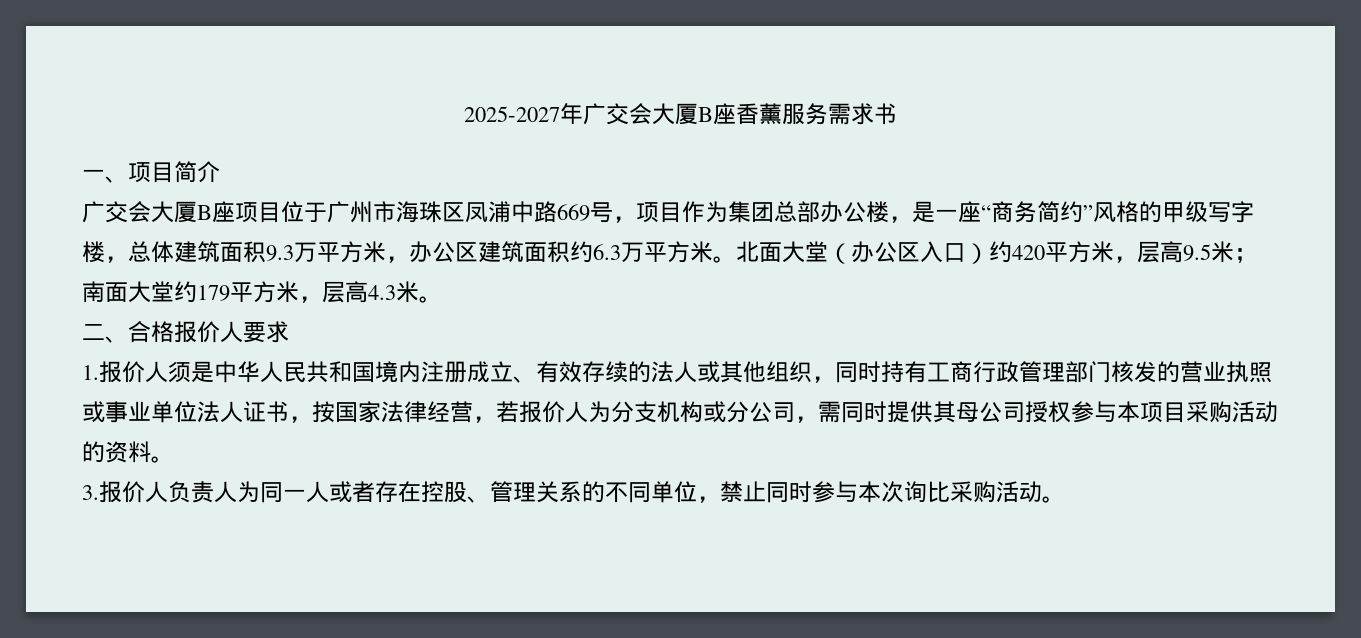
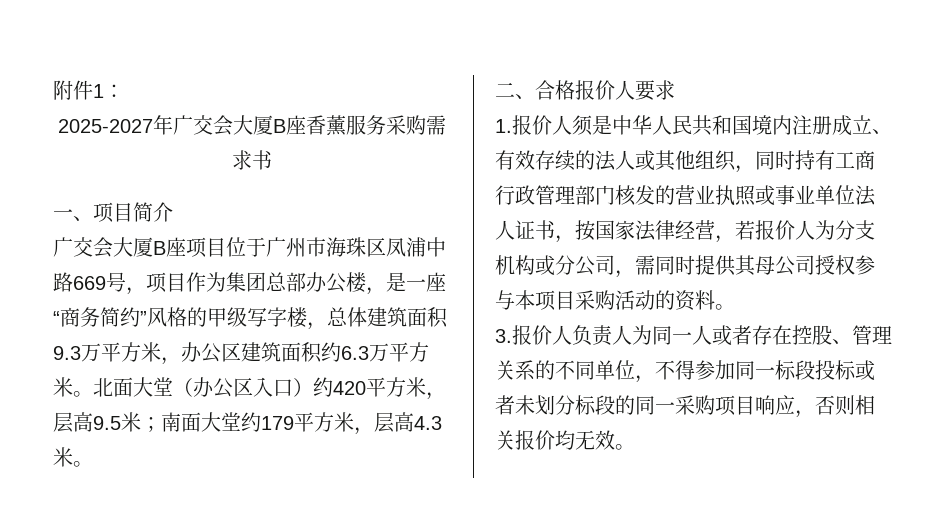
(464, 114) none -> [53,80,124,100] 附件1： //
(828, 114) none -> [385,115,426,135] 采购
[720,481,1042,503] 禁止同时参与本次询比采购活动 -> [655,360,875,381] [495,395,875,418] [495,430,615,450] 不得参加同一标段投标或者未划分标段的同一采购项目响应，否则相关报价均无效

